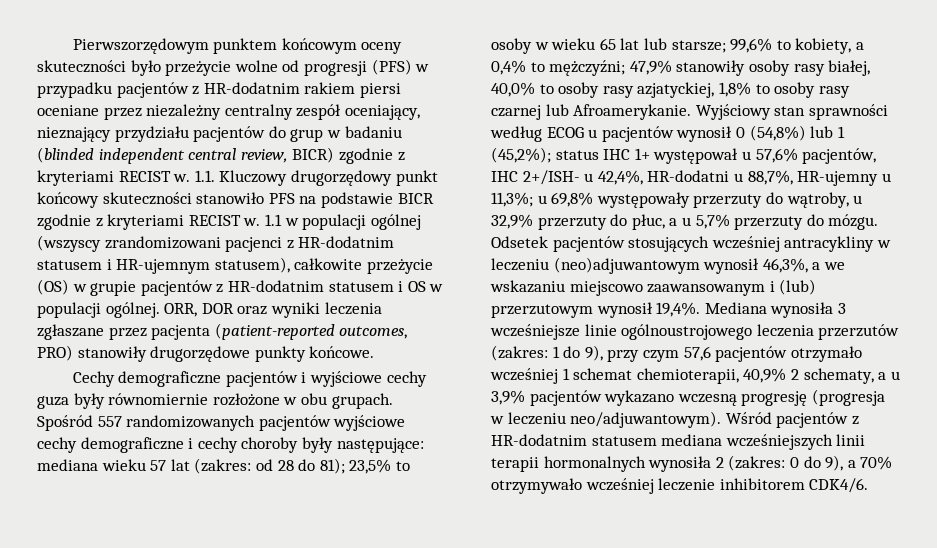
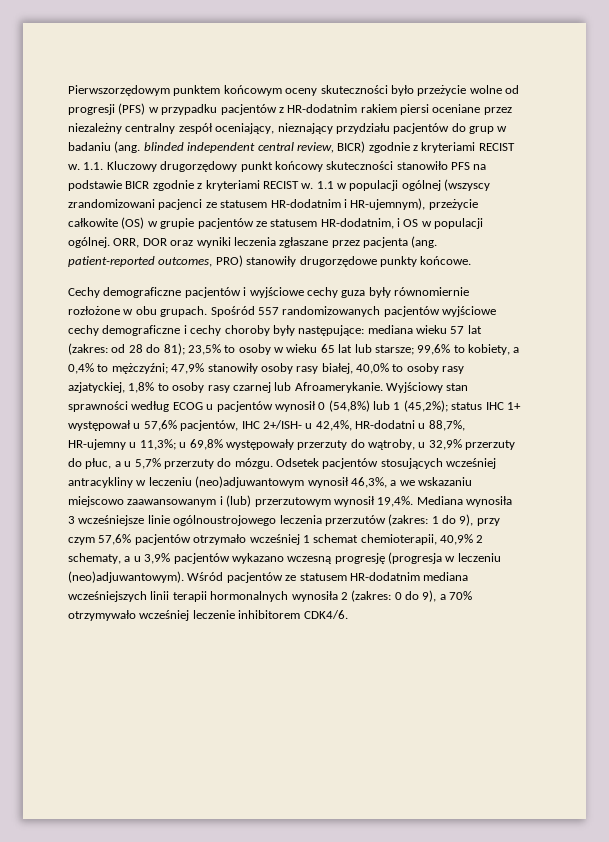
[37,147,94,163] (blinded -> [114,141,184,153] (ang. blinded
[286,236,395,249] [37,257,433,274] z HR-dodatnim statusem i HR-ujemnym statusem), całkowite przeżycie -> [205,198,478,210] [68,218,118,227] ze statusem HR-dodatnim i HR-ujemnym), przeżycie całkowite
[216,280,394,293] z HR-dodatnim statusem -> [255,218,394,229] ze statusem HR-dodatnim,
[214,323,335,340] (patient-reported -> [411,236,438,248] [68,256,155,267] (ang. patient-reported
[683,346,711,361] 57,6 -> [98,534,132,545] 57,6%
[570,411,722,428] neo/adjuwantowym). -> [68,571,184,583] (neo)adjuwantowym).
[851,416,859,425] [491,434,657,446] z HR-dodatnim statusem -> [285,572,420,581] ze statusem HR-dodatnim

